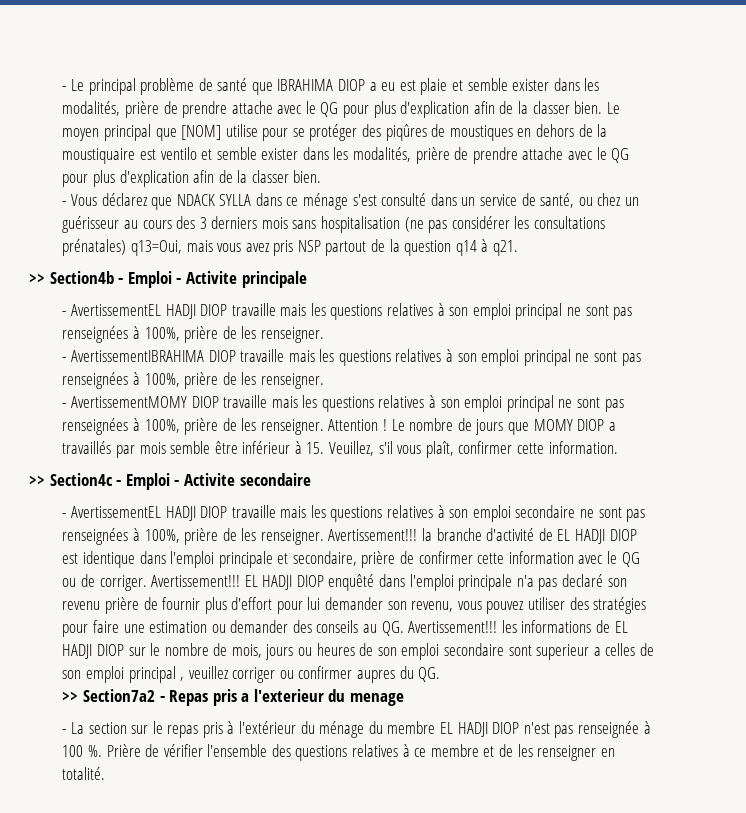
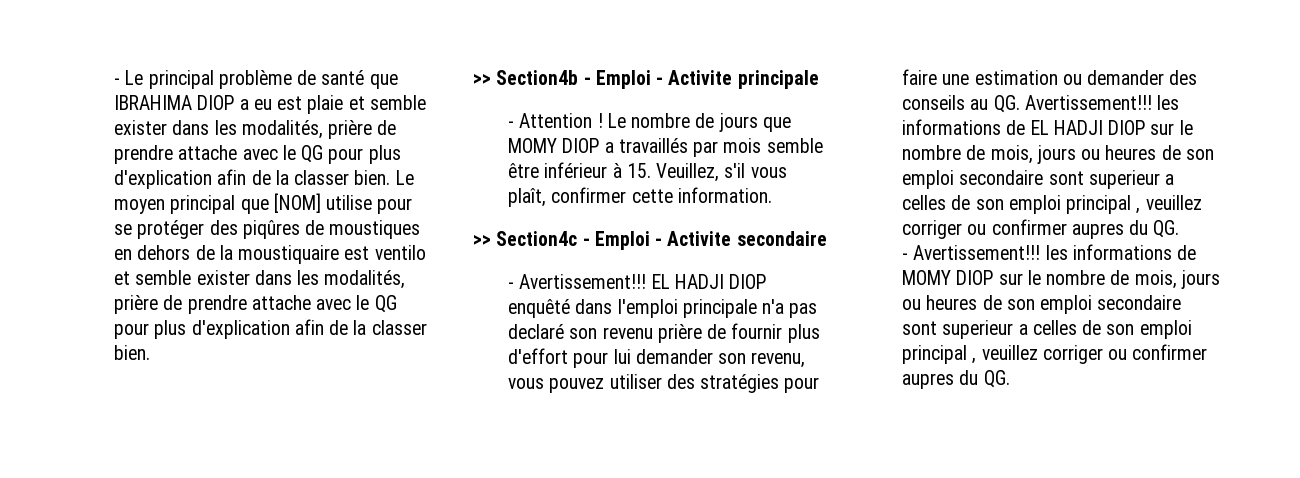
[62,193,639,210] [62,216,606,233] [62,239,519,256] // - Vous déclarez que NDACK SYLLA dans ce ménage s'est consulté dans un service de santé, ou chez un guérisseur au cours des 3 derniers mois sans hospitalisation (ne pas considérer les consultations prénatales) q13=Oui, mais vous avez pris NSP partout de la question q14 à q21. -> (151, 352) none
[70,303,633,320] [62,326,324,343] [62,349,641,366] [62,372,324,389] [62,395,624,412] [62,418,324,435] AvertissementEL HADJI DIOP travaille mais les questions relatives à son emploi principal ne sont pas renseignées à 100%, prière de les renseigner. // - AvertissementIBRAHIMA DIOP travaille mais les questions relatives à son emploi principal ne sont pas renseignées à 100%, prière de les renseigner. // - AvertissementMOMY DIOP travaille mais les questions relatives à son emploi principal ne sont pas renseignées à 100%, prière de les renseigner. -> (515, 124) none
[70,505,646,522] [62,528,637,545] [62,551,640,568] [62,574,147,591] AvertissementEL HADJI DIOP travaille mais les questions relatives à son emploi secondaire ne sont pas renseignées à 100%, prière de les renseigner. Avertissement!!! la branche d'activité de EL HADJI DIOP est identique dans l'emploi principale et secondaire, prière de confirmer cette information avec le QG ou de corriger. -> (515, 285) none
[62,689,405,706] [62,721,651,738] [62,744,615,761] [62,767,106,780] >> Section7a2 - Repas pris a l'exterieur du menage // - La section sur le repas pris à l'extérieur du ménage du membre EL HADJI DIOP n'est pas renseignée à 100 %. Prière de vérifier l'ensemble des questions relatives à ce membre et de les renseigner en totalité. -> [902,244,1197,260] [902,270,1220,289] [902,295,1182,314] [902,320,1192,339] [902,344,1208,364] [902,370,1010,389] - Avertissement!!! les informations de MOMY DIOP sur le nombre de mois, jours ou heures de son emploi secondaire sont superieur a celles de son emploi principal , veuillez corriger ou confirmer aupres du QG.

